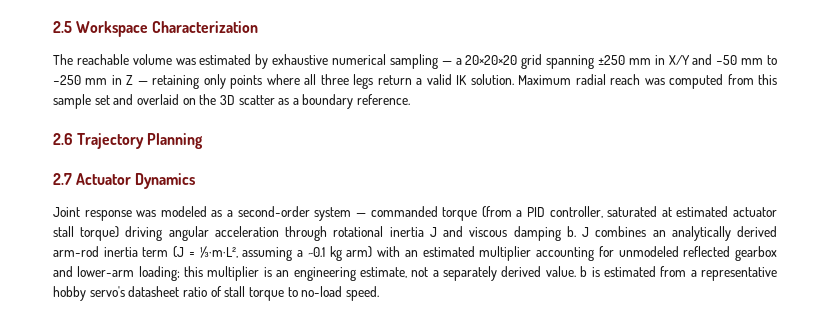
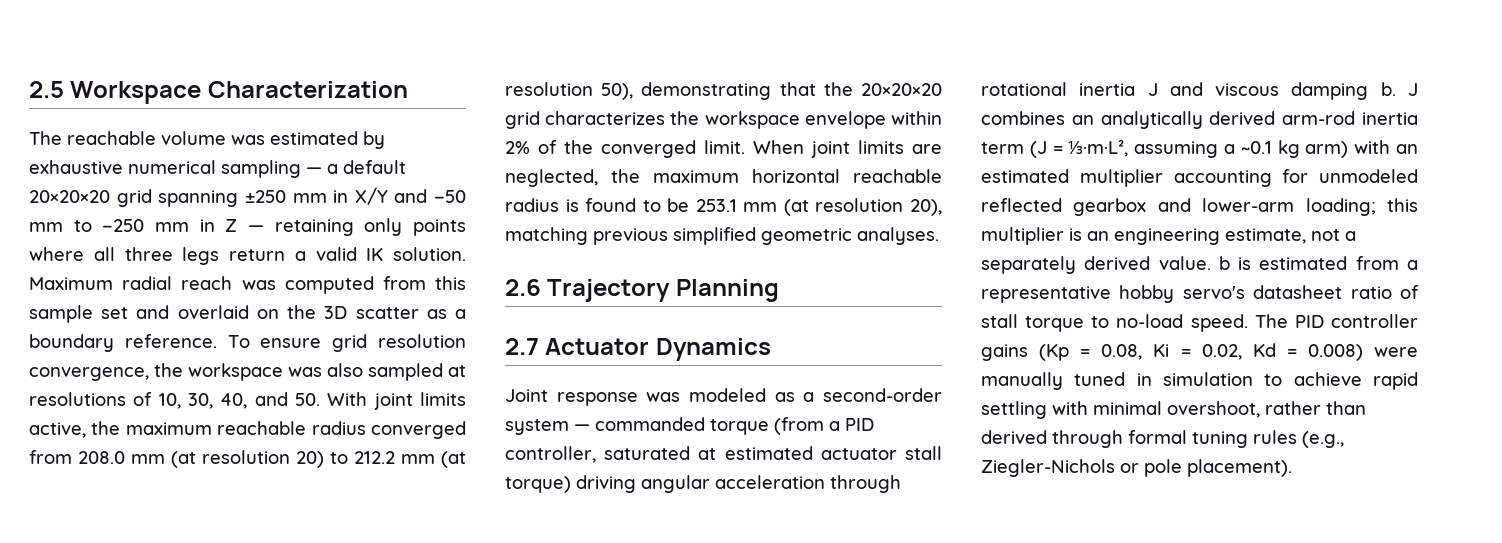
(462, 61) none -> [343,160,406,174] default
(411, 99) none -> [227,334,467,352] [29,363,466,381] [29,392,466,410] [29,421,466,439] [29,450,466,468] [505,82,942,100] [505,111,942,129] [505,140,942,158] [505,169,942,187] [505,198,942,216] [505,227,939,245] To ensure grid resolution convergence, the workspace was also sampled at resolutions of 10, 30, 40, and 50. With joint limits active, the maximum reachable radius converged from 208.0 mm (at resolution 20) to 212.2 mm (at resolution 50), demonstrating that the 20×20×20 grid characterizes the workspace envelope within 2% of the converged limit. When joint limits are neglected, the maximum horizontal reachable radius is found to be 253.1 mm (at resolution 20), matching previous simplified geometric analyses.
(379, 293) none -> [1254,314,1418,328] [981,343,1418,361] [981,372,1418,390] [981,401,1366,419] [981,430,1344,448] [981,459,1292,477] The PID controller gains (Kp = 0.08, Ki = 0.02, Kd = 0.008) were manually tuned in simulation to achieve rapid settling with minimal overshoot, rather than derived through formal tuning rules (e.g., Ziegler-Nichols or pole placement).

